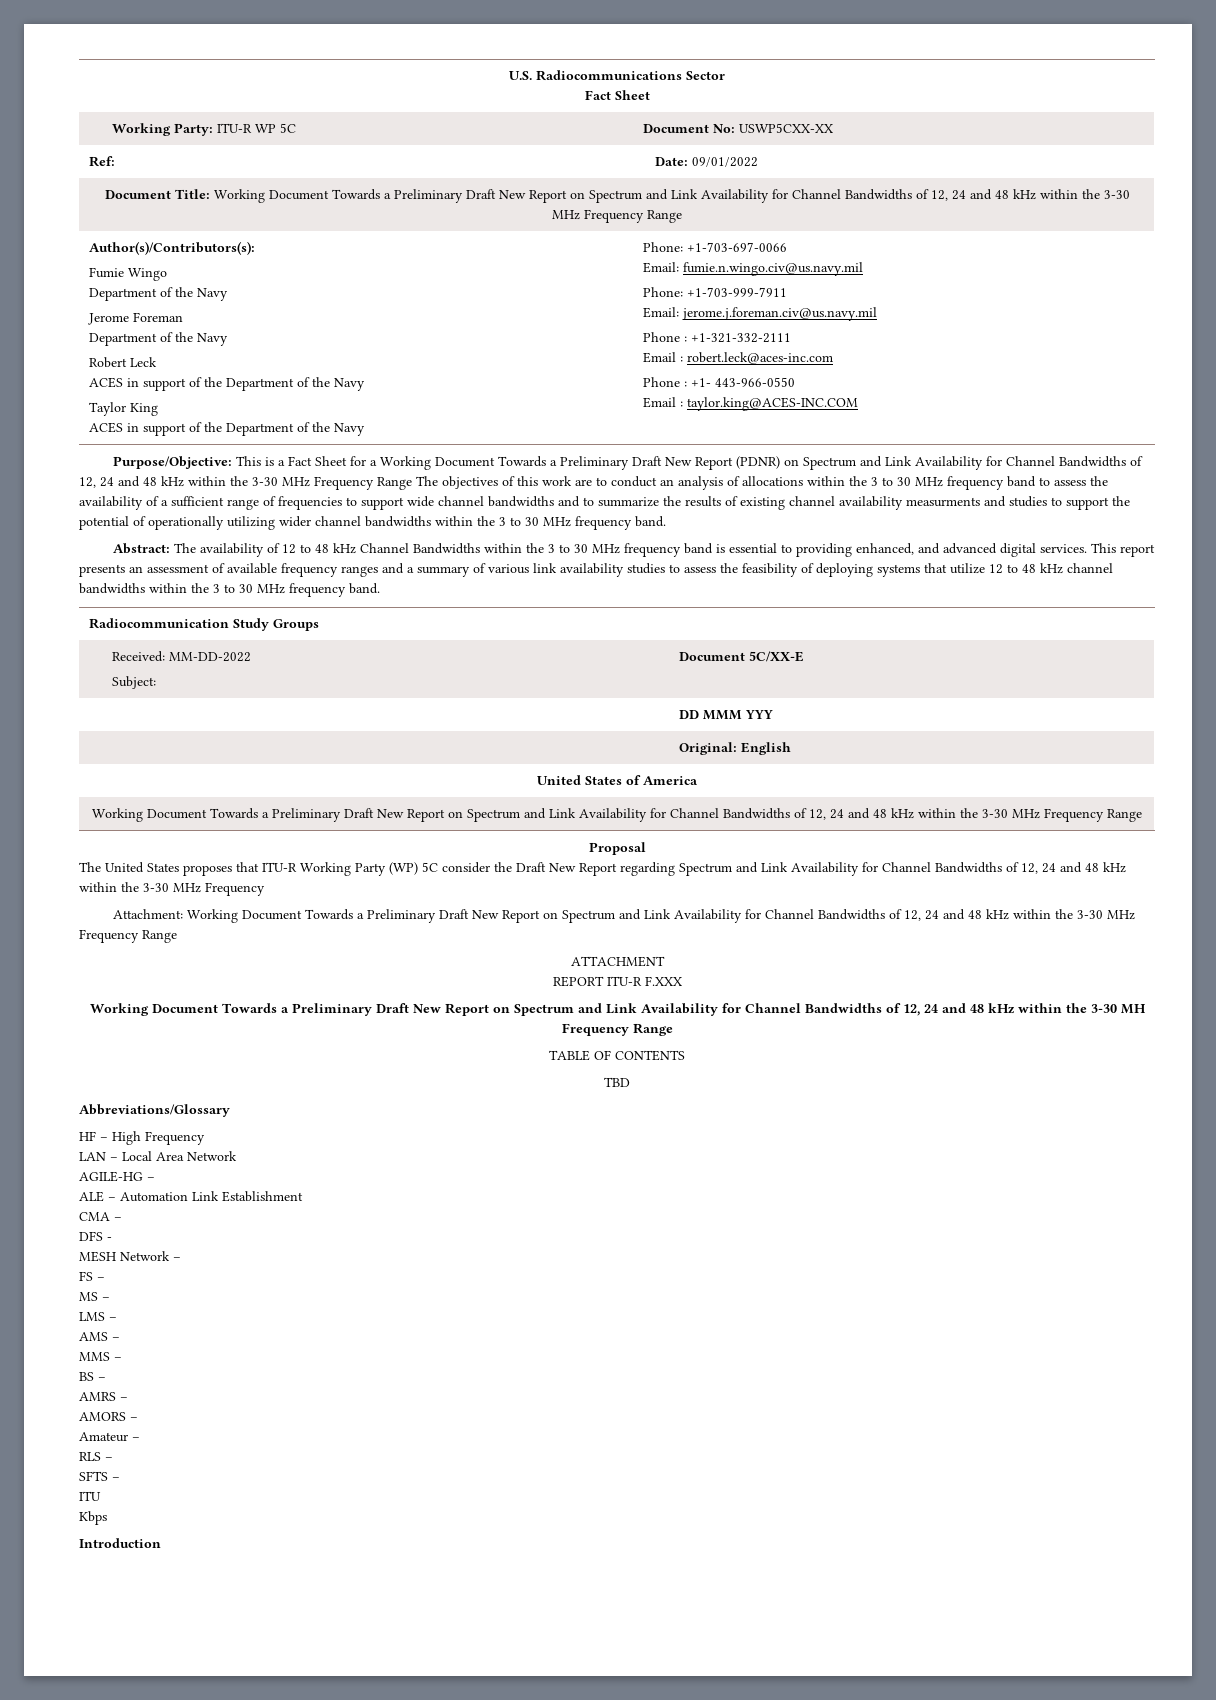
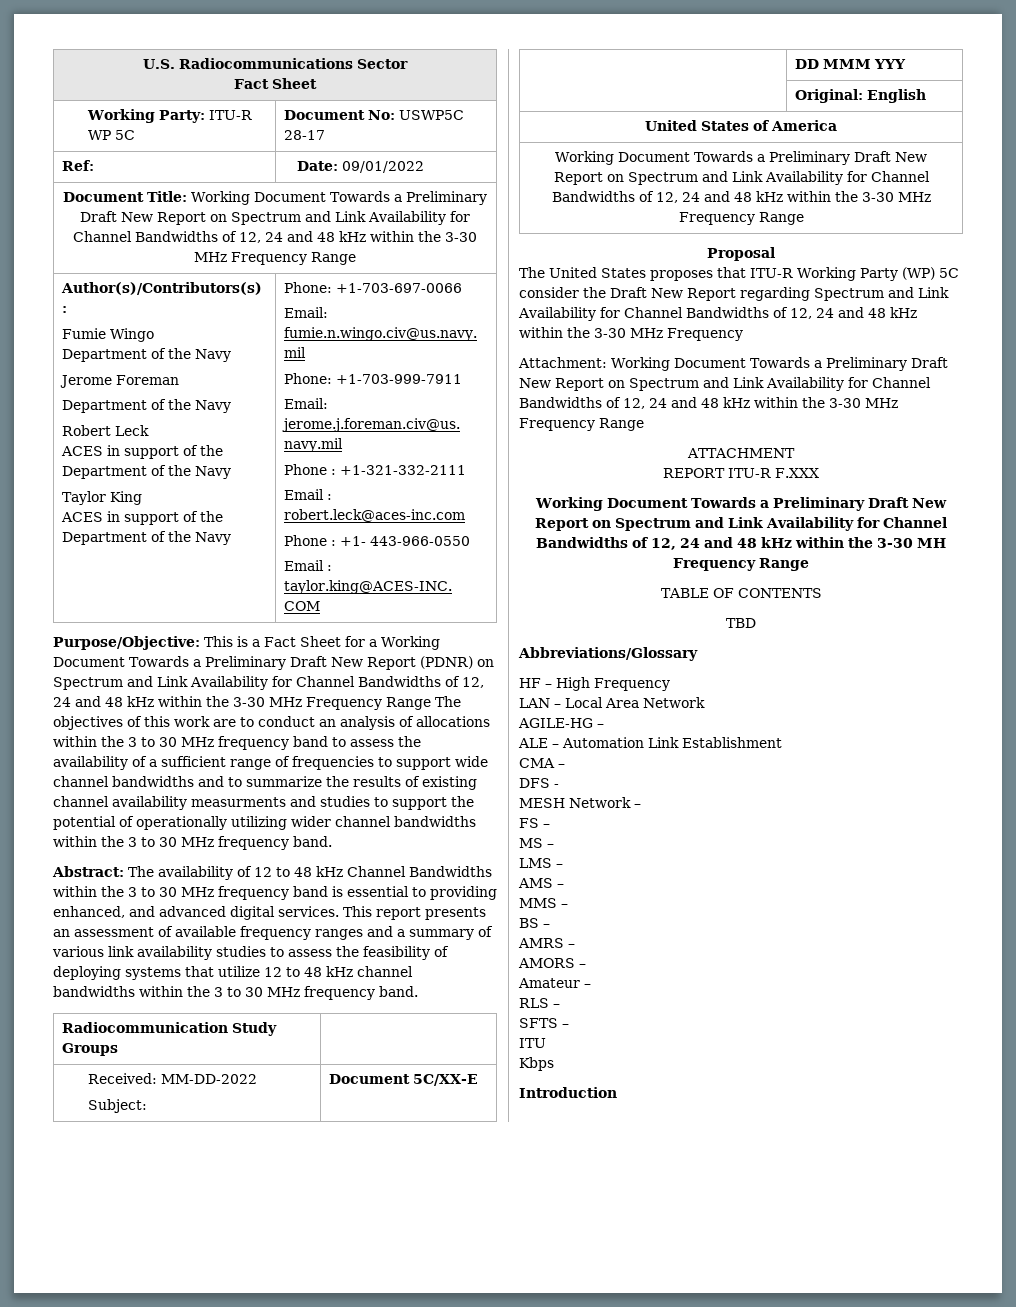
[739,123,835,133] USWP5CXX-XX -> [399,110,465,120] [284,130,326,140] USWP5C 28-17

